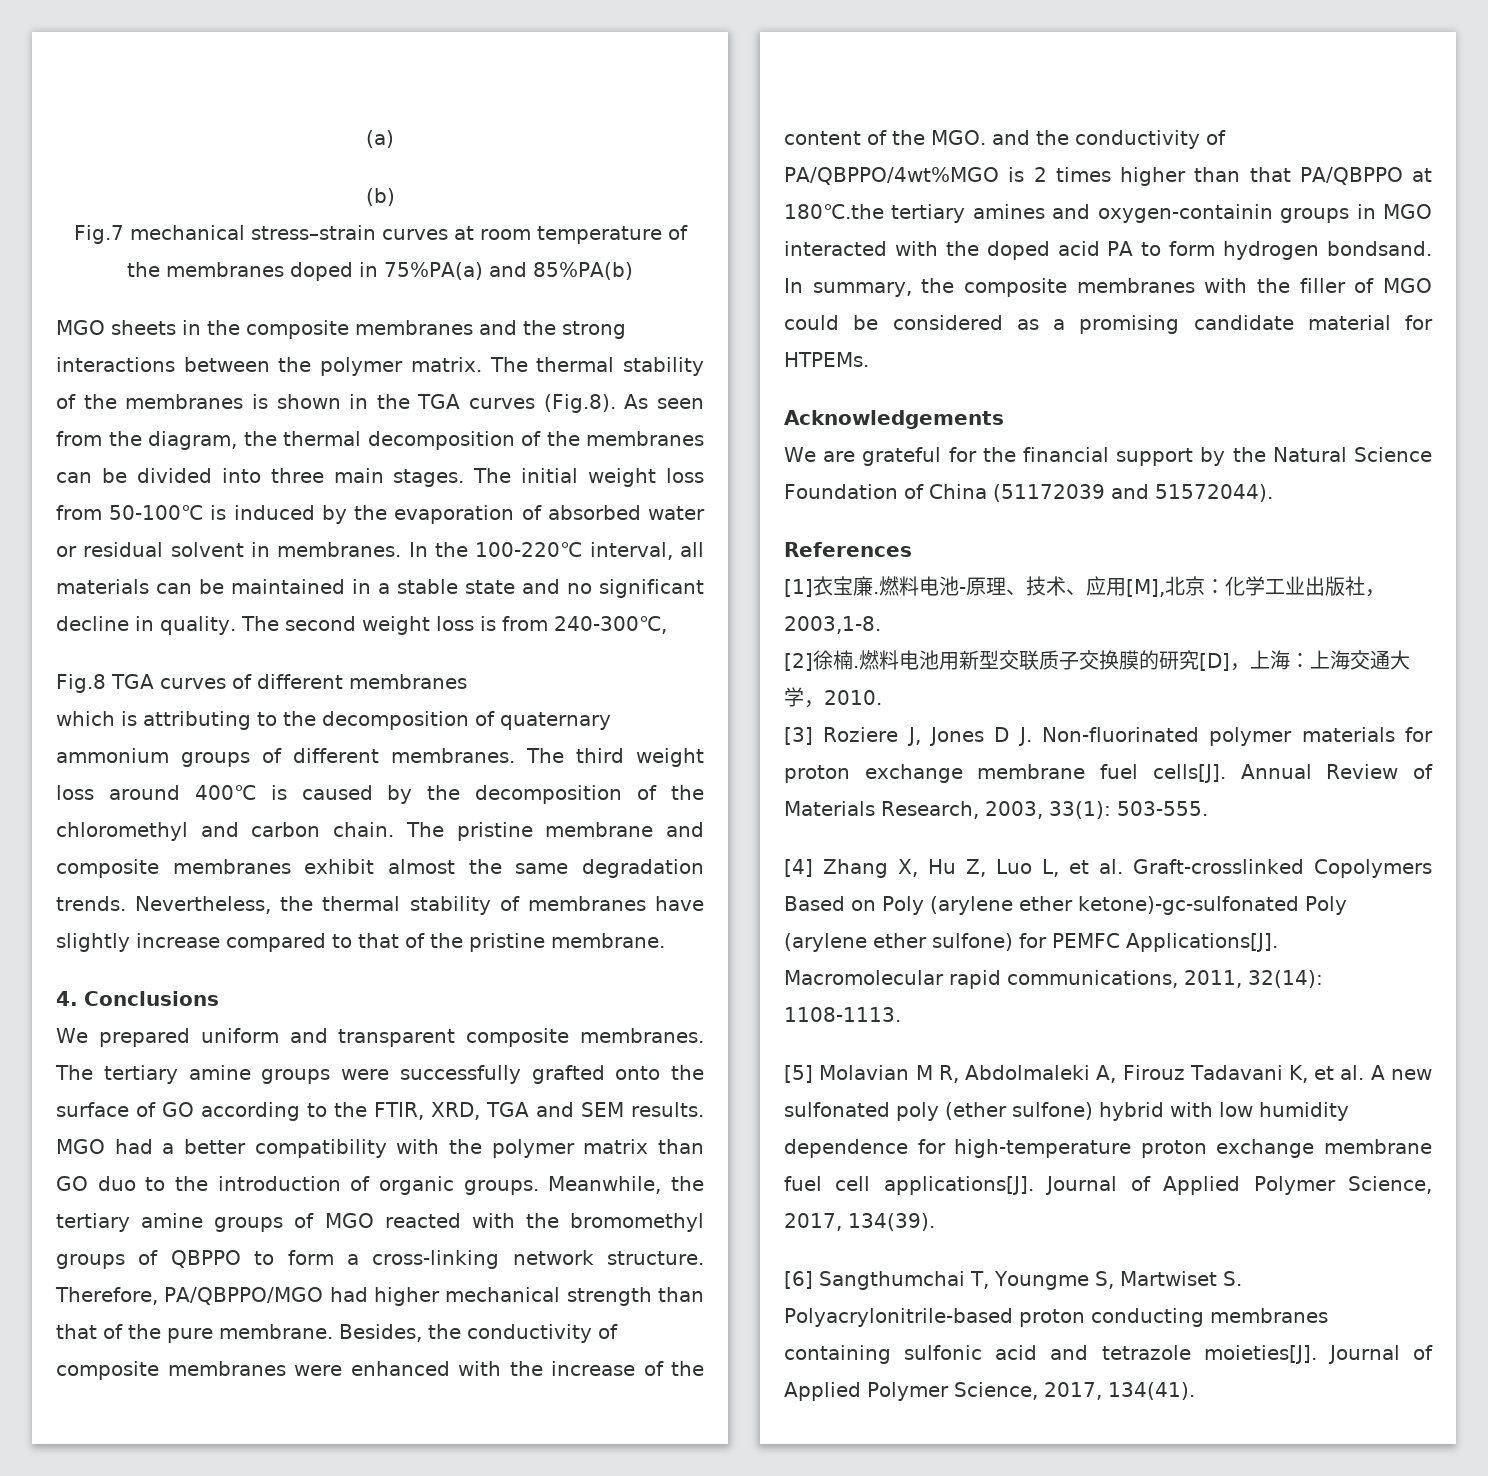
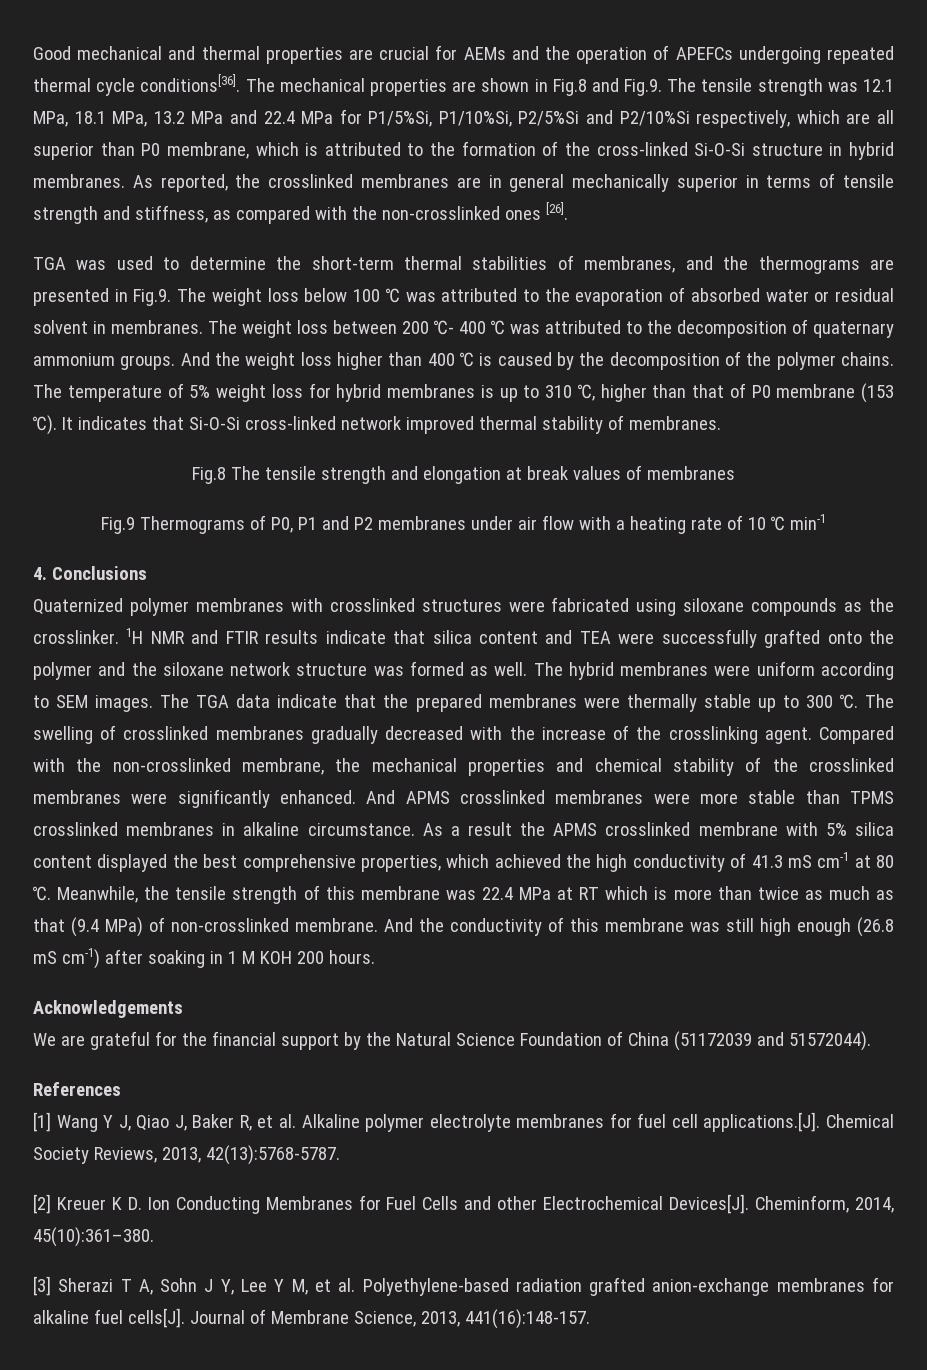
[366,130,394,148] [365,188,395,206] [73,225,688,244] [127,262,633,281] [56,320,626,339] [56,357,704,376] [56,394,704,413] [56,431,704,450] [56,468,704,487] [56,505,347,524] (a) // (b) // Fig.7 mechanical stress–strain curves at room temperature of the membranes doped in 75%PA(a) and 85%PA(b) // MGO sheets in the composite membranes and the strong interactions between the polymer matrix. The thermal stability of the membranes is shown in the TGA curves (Fig.8). As seen from the diagram, the thermal decomposition of the membranes can be divided into three main stages. The initial weight loss from 50-100℃ is induced by -> [33,45,895,64] [33,74,894,96] [33,109,895,128] [33,141,894,160] [33,173,895,192] [33,202,568,224] [33,255,895,274] [33,288,539,306] Good mechanical and thermal properties are crucial for AEMs and the operation of APEFCs undergoing repeated thermal cycle conditions[36]. The mechanical properties are shown in Fig.8 and Fig.9. The tensile strength was 12.1 MPa, 18.1 MPa, 13.2 MPa and 22.4 MPa for P1/5%Si, P1/10%Si, P2/5%Si and P2/10%Si respectively, which are all superior than P0 membrane, which is attributed to the formation of the cross-linked Si-O-Si structure in hybrid membranes. As reported, the crosslinked membranes are in general mechanically superior in terms of tensile strength and stiffness, as compared with the non-crosslinked ones [26]. // TGA was used to determine the short-term thermal stabilities of membranes, and the thermograms are presented in Fig.9. The weight loss below 100 ℃ was attributed to
[408,542,704,560] [56,579,704,598] [56,616,667,635] [56,674,467,693] [56,711,251,730] In the 100-220℃ interval, all materials can be maintained in a stable state and no significant decline in quality. The second weight loss is from 240-300℃, // Fig.8 TGA curves of different membranes // which is attributing -> [208,320,621,338] The weight loss between 200 ℃- 400 ℃ was attributed
[181,748,704,767] [56,785,256,800] groups of different membranes. The third weight loss around 400℃ -> [120,352,474,370] groups. And the weight loss higher than 400 ℃
[56,822,704,841] [56,859,705,878] [56,896,704,915] [56,933,665,952] [56,991,219,1006] [56,1028,704,1047] [55,1065,331,1084] chloromethyl and carbon chain. The pristine membrane and composite membranes exhibit almost the same degradation trends. Nevertheless, the thermal stability of membranes have slightly increase compared to that of the pristine membrane. // 4. Conclusions // We prepared uniform and transparent composite membranes. The tertiary amine groups -> [776,352,895,370] [33,383,894,403] [33,415,721,435] [192,465,735,484] [101,514,826,534] [33,566,147,580] [33,597,894,616] [33,628,611,644] polymer chains. The temperature of 5% weight loss for hybrid membranes is up to 310 ℃, higher than that of P0 membrane (153 ℃). It indicates that Si-O-Si cross-linked network improved thermal stability of membranes. // Fig.8 The tensile strength and elongation at break values of membranes // Fig.9 Thermograms of P0, P1 and P2 membranes under air flow with a heating rate of 10 ℃ min-1 // 4. Conclusions // Quaternized polymer membranes with crosslinked structures were fabricated using siloxane compounds as the crosslinker. 1H NMR and FTIR results indicate that silica content and TEA
[56,1102,704,1121] [56,1139,704,1158] [56,1176,704,1195] [56,1213,704,1232] [56,1250,704,1269] [55,1287,704,1306] [56,1324,618,1343] [56,1361,450,1380] surface of GO according to the FTIR, XRD, TGA and SEM results. MGO had a better compatibility with the polymer matrix than GO duo to the introduction of organic groups. Meanwhile, the tertiary amine groups of MGO reacted with the bromomethyl groups of QBPPO to form a cross-linking network structure. Therefore, PA/QBPPO/MGO had higher mechanical strength than that of the pure membrane. Besides, the conductivity of composite membranes were enhanced -> [33,661,894,680] [33,694,894,712] [33,725,464,744] polymer and the siloxane network structure was formed as well. The hybrid membranes were uniform according to SEM images. The TGA data indicate that the prepared membranes were thermally stable up to 300 ℃. The swelling of crosslinked membranes gradually decreased
[784,130,1226,149] [784,167,1432,186] [784,204,1432,223] [784,241,1432,260] [784,278,1432,297] [784,315,1433,334] [784,352,869,367] content of the MGO. and the conductivity of PA/QBPPO/4wt%MGO is 2 times higher than that PA/QBPPO at 180℃.the tertiary amines and oxygen-containin groups in MGO interacted with the doped acid PA to form hydrogen bondsand. In summary, the composite membranes with the filler of MGO could be considered as a promising candidate material for HTPEMs. -> [668,726,895,744] [33,757,895,776] [33,789,895,808] [33,822,894,836] [33,852,894,872] [33,885,895,904] [33,917,894,937] [33,948,375,969] crosslinking agent. Compared with the non-crosslinked membrane, the mechanical properties and chemical stability of the crosslinked membranes were significantly enhanced. And APMS crosslinked membranes were more stable than TPMS crosslinked membranes in alkaline circumstance. As a result the APMS crosslinked membrane with 5% silica content displayed the best comprehensive properties, which achieved the high conductivity of 41.3 mS cm-1 at 80 ℃. Meanwhile, the tensile strength of this membrane was 22.4 MPa at RT which is more than twice as much as that (9.4 MPa) of non-crosslinked membrane. And the conductivity of this membrane was still high enough (26.8 mS cm-1) after soaking in 1 M KOH 200 hours.
[813,576,1385,597] [784,616,881,634] [784,650,1410,671] [784,687,882,708] [784,727,1433,746] [784,764,1433,783] [784,801,1208,819] [784,859,1432,878] [784,896,1347,915] [784,933,1278,952] [784,970,1323,989] [784,1007,901,1022] [784,1065,1432,1083] [784,1102,1349,1121] [784,1139,1432,1158] [784,1176,1432,1195] [784,1213,935,1231] [784,1271,1242,1290] [784,1308,1328,1327] [784,1345,1433,1364] [784,1382,1195,1401] 衣宝廉.燃料电池-原理、技术、应用[M],北京：化学工业出版社，2003,1-8. // [2]徐楠.燃料电池用新型交联质子交换膜的研究[D]，上海：上海交通大学，2010. // [3] Roziere J, Jones D J. Non-fluorinated polymer materials for proton exchange membrane fuel cells[J]. Annual Review of Materials Research, 2003, 33(1): 503-555. // [4] Zhang X, Hu Z, Luo L, et al. Graft‐crosslinked Copolymers Based on Poly (arylene ether ketone)‐gc‐sulfonated Poly (arylene ether sulfone) for PEMFC Applications[J]. Macromolecular rapid communications, 2011, 32(14): 1108-1113. // [5] Molavian M R, Abdolmaleki A, Firouz Tadavani K, et al. A new sulfonated poly (ether sulfone) hybrid with low humidity dependence for high‐temperature proton exchange membrane fuel cell applications[J]. Journal of Applied Polymer Science, 2017, 134(39). // [6] Sangthumchai T, Youngme S, Martwiset S. Polyacrylonitrile‐based proton conducting membranes containing sulfonic acid and tetrazole moieties[J]. Journal of Applied Polymer Science, 2017, 134(41). -> [56,1112,894,1132] [33,1145,340,1165] [33,1194,894,1214] [33,1227,154,1247] [33,1276,894,1296] [33,1308,590,1329] Wang Y J, Qiao J, Baker R, et al. Alkaline polymer electrolyte membranes for fuel cell applications.[J]. Chemical Society Reviews, 2013, 42(13):5768-5787. // [2] Kreuer K D. Ion Conducting Membranes for Fuel Cells and other Electrochemical Devices[J]. Cheminform, 2014, 45(10):361–380. // [3] Sherazi T A, Sohn J Y, Lee Y M, et al. Polyethylene-based radiation grafted anion-exchange membranes for alkaline fuel cells[J]. Journal of Membrane Science, 2013, 441(16):148-157.

